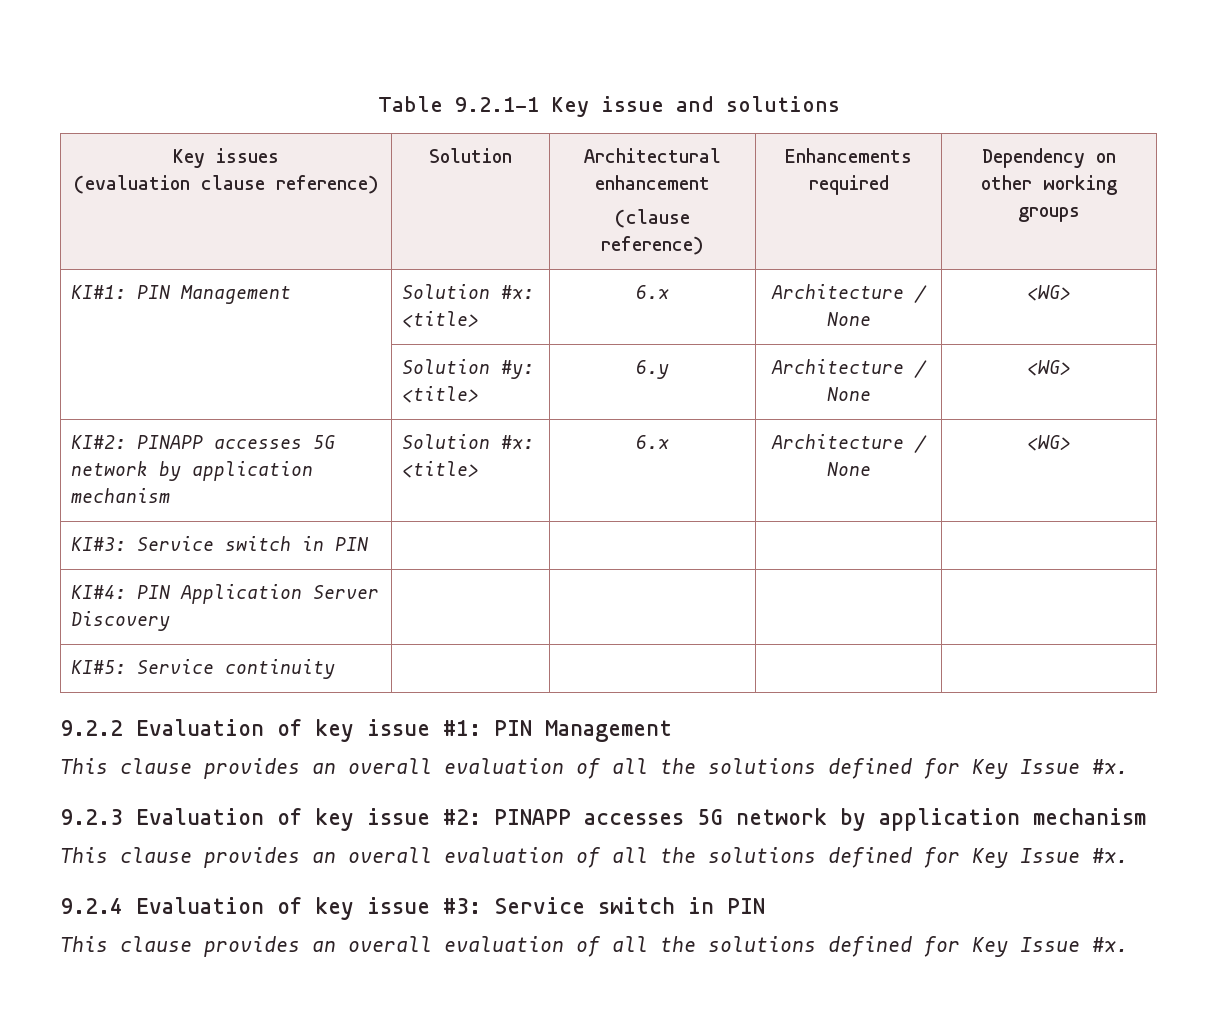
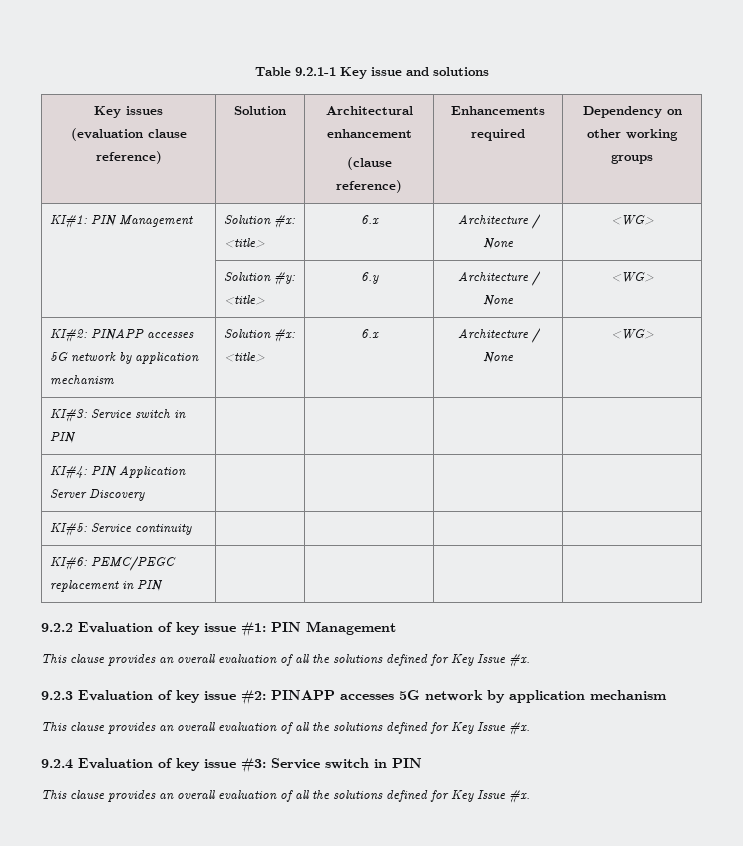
(335, 669) none -> [50,556,177,571] [50,580,164,592] // KI#6: PEMC/PEGC replacement in PIN | | | |

